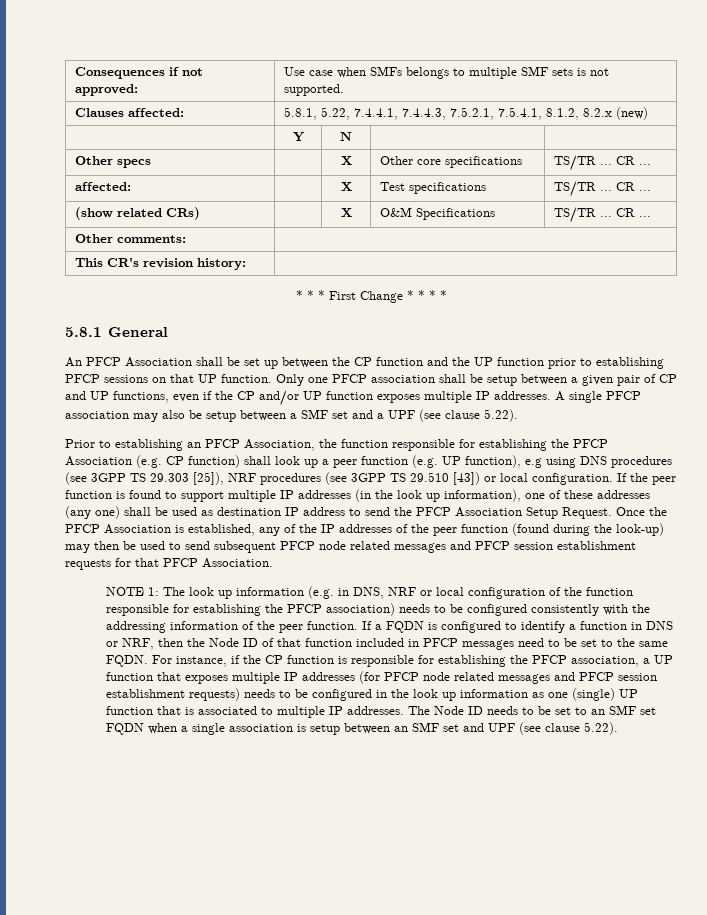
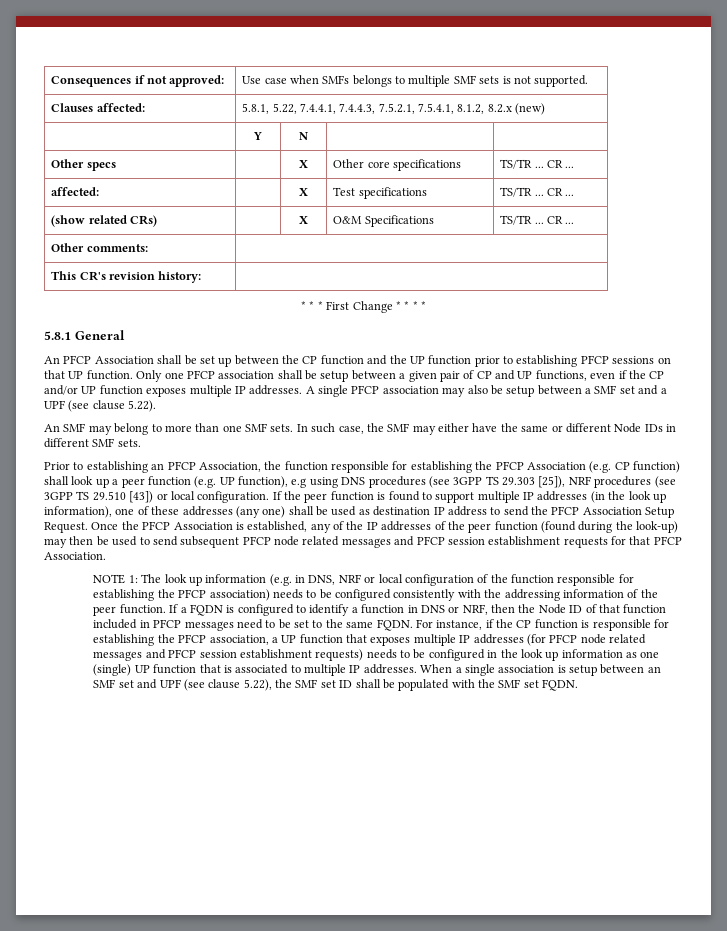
(518, 415) none -> [44,423,676,435] [44,438,141,448] // An SMF may belong to more than one SMF sets. In such case, the SMF may either have the same or different Node IDs in different SMF sets.
[408,705,657,715] [106,723,178,735] The Node ID needs to be set to an SMF set FQDN when -> [420,664,453,673] When
[584,722,619,735] 5.22). -> [243,679,579,691] 5.22), the SMF set ID shall be populated with the SMF set FQDN.

